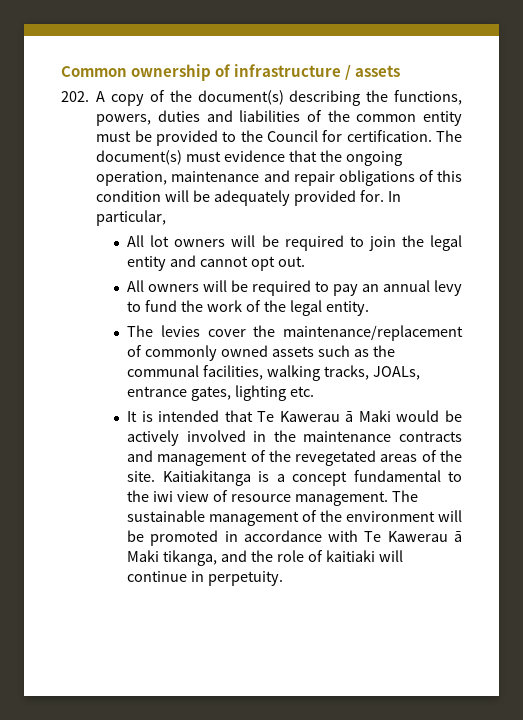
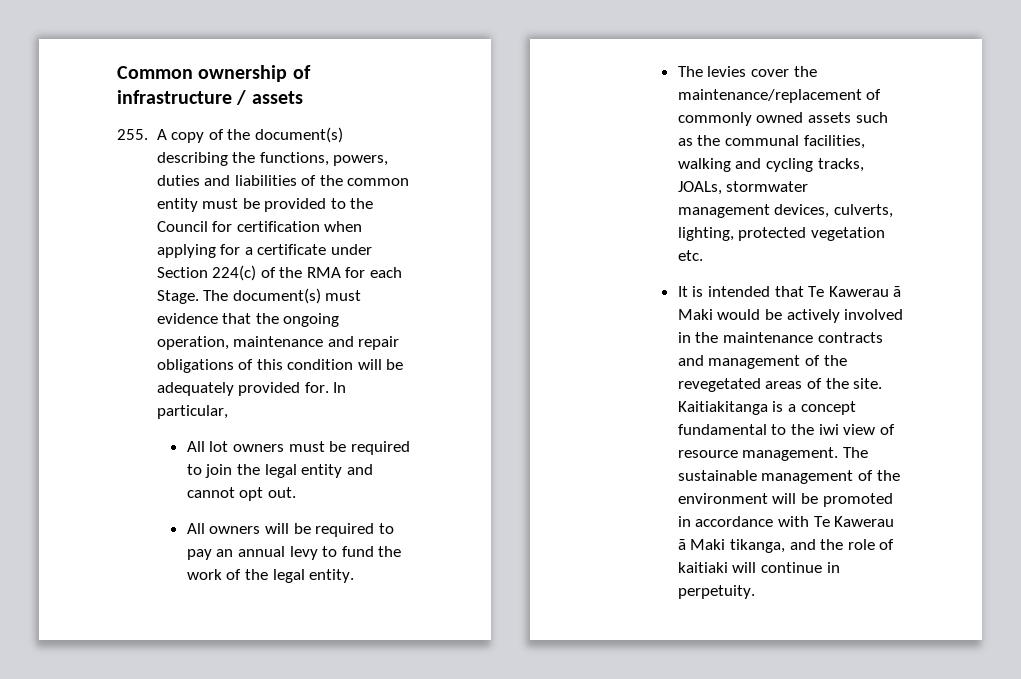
[61,91,89,102] 202. -> [117,129,148,140] 255.
[346,130,432,142] certification. -> [236,221,363,232] [156,244,372,258] [156,265,403,281] [156,290,199,304] certification when applying for a certificate under Section 224(c) of the RMA for each Stage.
[231,235,256,247] will -> [288,441,325,452] must
[323,365,420,380] [127,385,286,401] tracks, JOALs, entrance gates, lighting -> [735,158,864,172] [677,181,809,195] [677,204,893,218] [677,227,885,241] and cycling tracks, JOALs, stormwater management devices, culverts, lighting, protected vegetation

